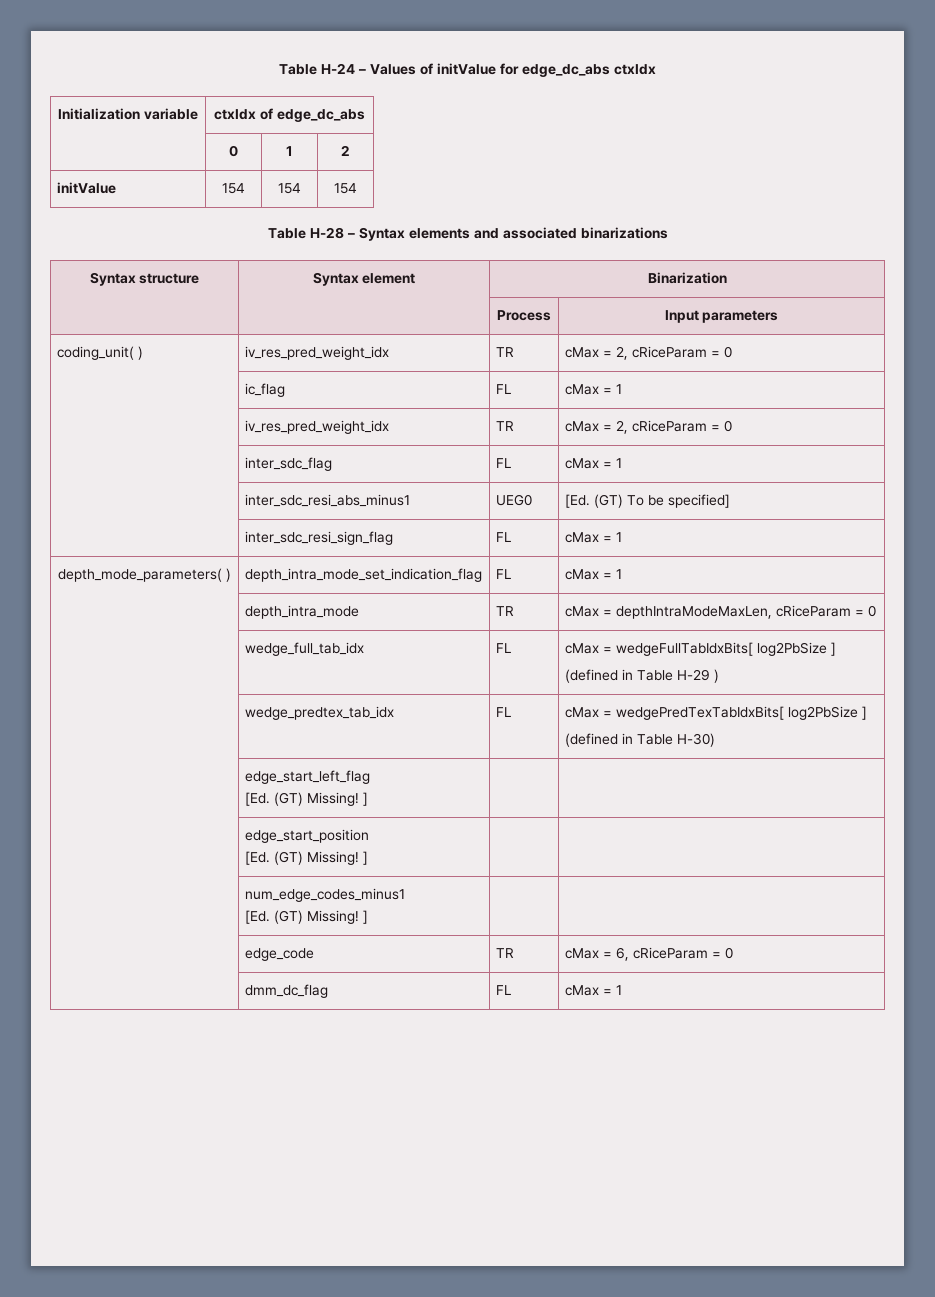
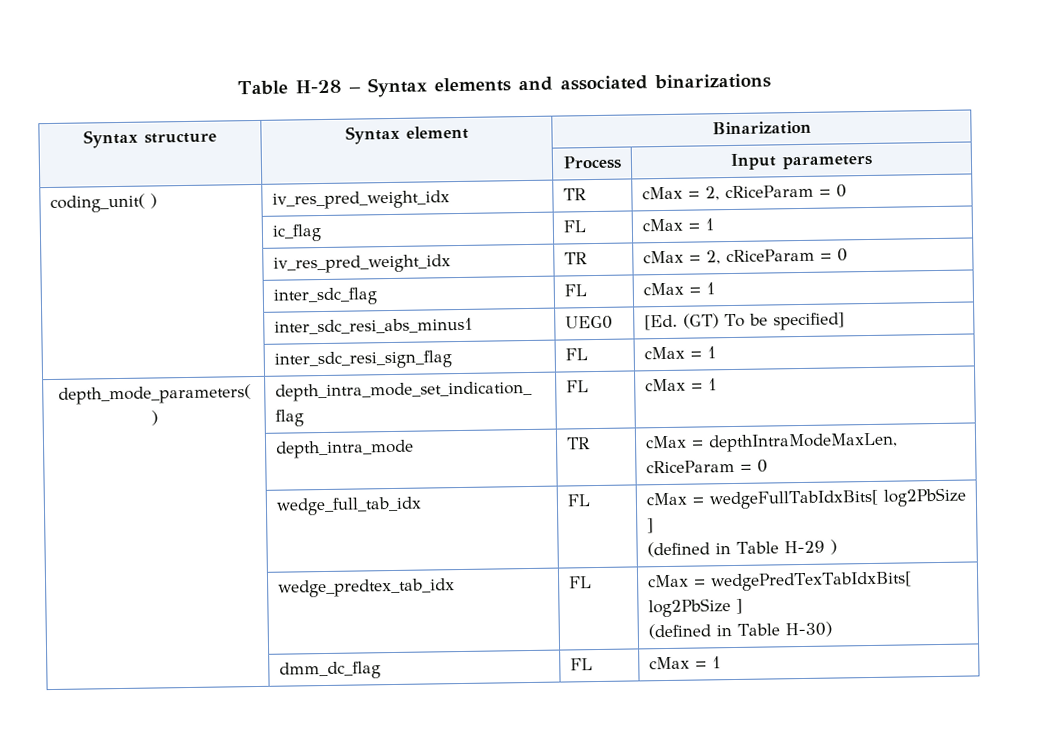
[279,63,656,77] [58,108,198,120] [214,108,365,122] [229,145,239,157] [286,146,293,156] [341,145,350,156] [57,182,117,194] [222,183,246,194] [278,183,301,194] [334,183,357,194] [267,228,306,239] Table H-24 – Values of initValue for edge_dc_abs ctxIdx // Initialization variable | ctxIdx of edge_dc_abs // | 0 | 1 | 2 // initValue | 154 | 154 | 154 // Table -> [237,80,289,96] Table
[245,770,371,784] [245,792,369,806] [245,829,370,843] [245,851,369,865] [245,888,406,902] [245,910,369,924] [245,948,315,961] [496,948,515,958] [565,947,734,961] // | edge_start_left_flag // [Ed. (GT) Missing! ] | | // | edge_start_position // [Ed. (GT) Missing! ] | | // | num_edge_codes_minus1 // [Ed. (GT) Missing! ] | | // | edge_code | TR | cMax = 6, cRiceParam = 0 -> (832, 629) none

